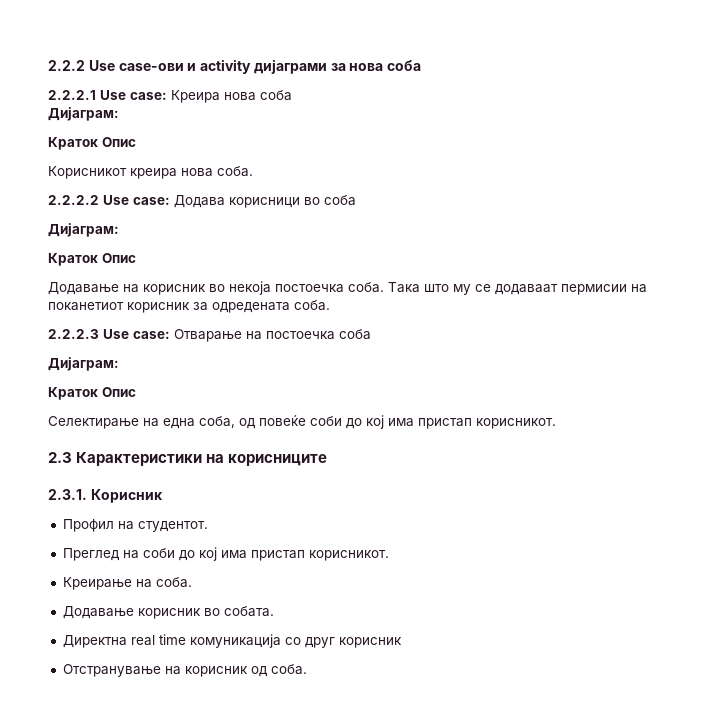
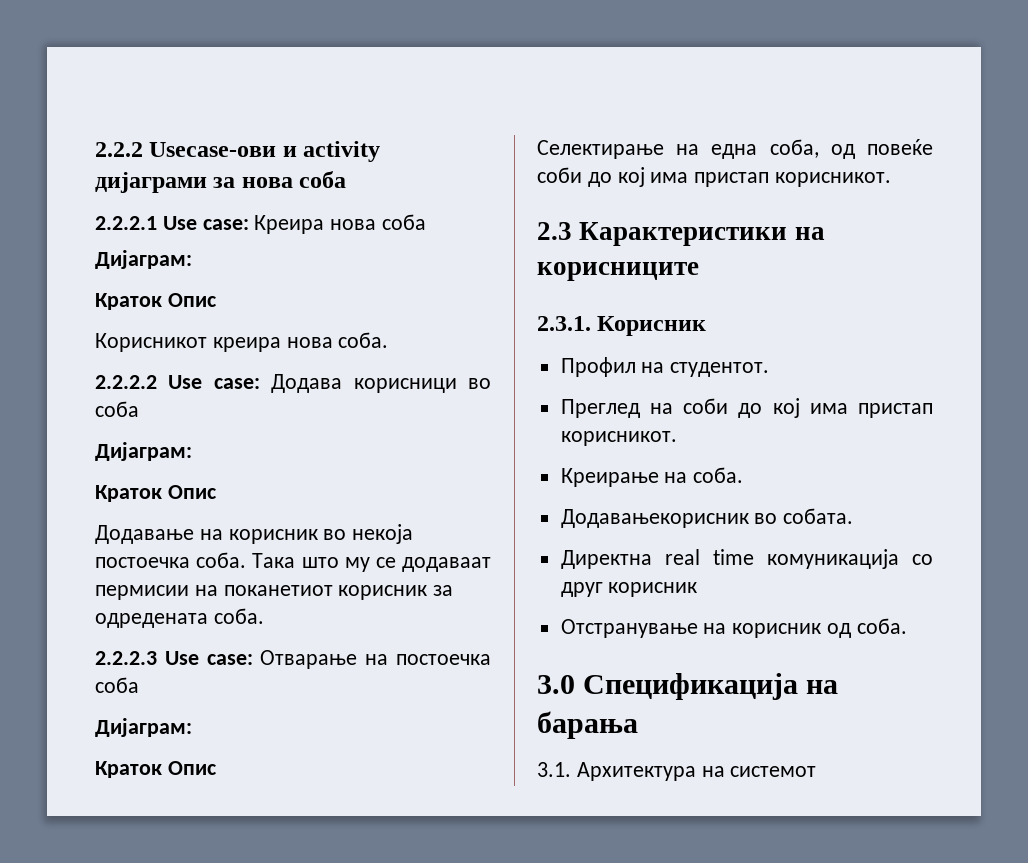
[88,60,184,71] Use case-ови -> [149,142,277,157] Usecase-ови
[62,606,201,619] Додавање корисник -> [560,509,749,528] Додавањекорисник
(307, 669) none -> [537,673,839,700] [537,711,638,739] [537,762,817,781] // 3.0 Спецификација на барања // 3.1. Архитектура на системот

